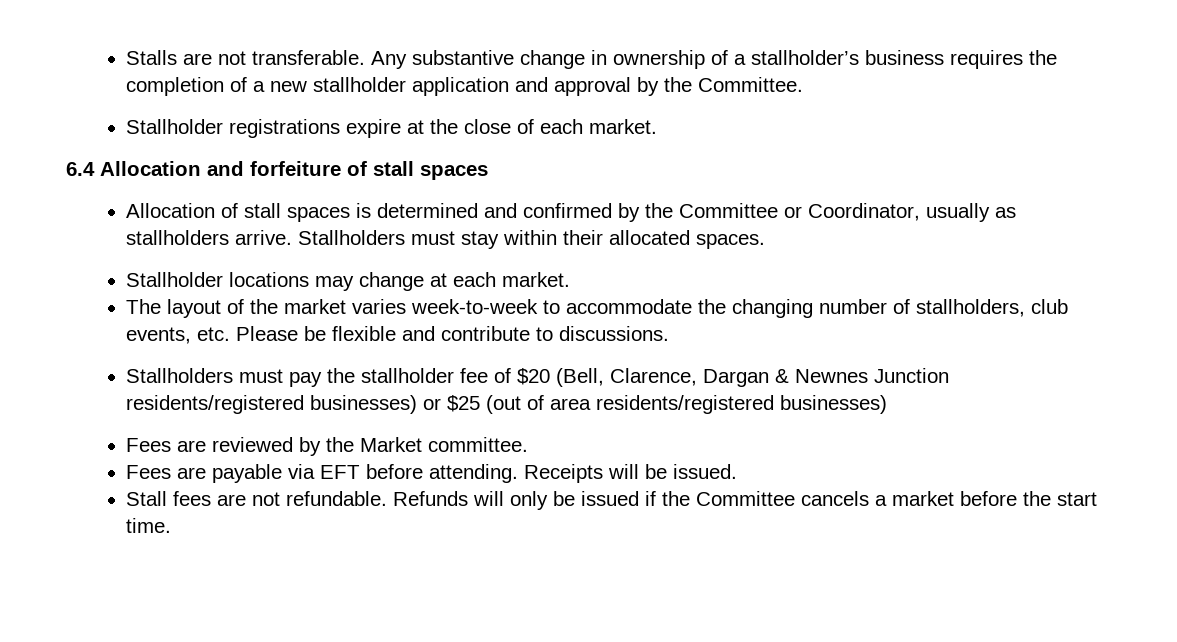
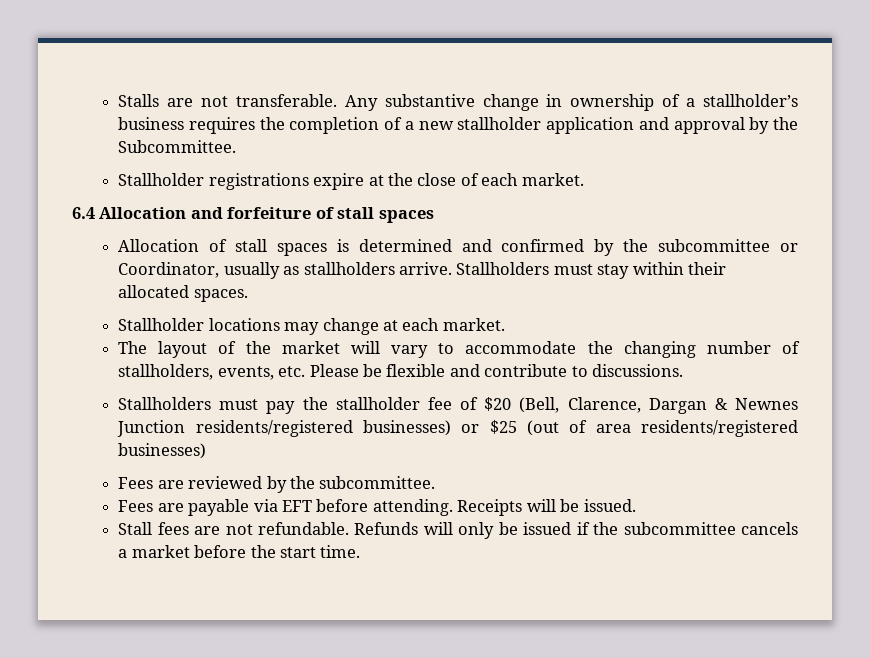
[698,77,804,92] Committee. -> [118,140,237,153] Subcommittee.
[679,203,779,218] Committee -> [658,239,771,252] subcommittee
[352,299,539,314] varies week-to-week -> [350,341,429,358] will vary
[1031,299,1069,314] club -> (214, 372) none
[360,437,529,452] Market committee. -> [319,476,436,489] subcommittee.
[696,491,796,506] Committee -> [623,522,736,535] subcommittee

